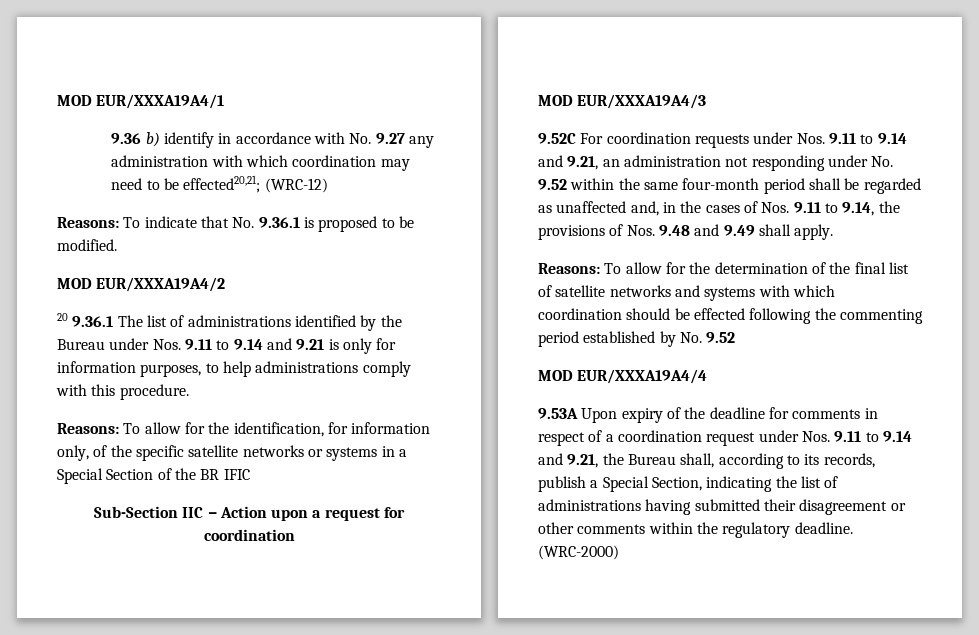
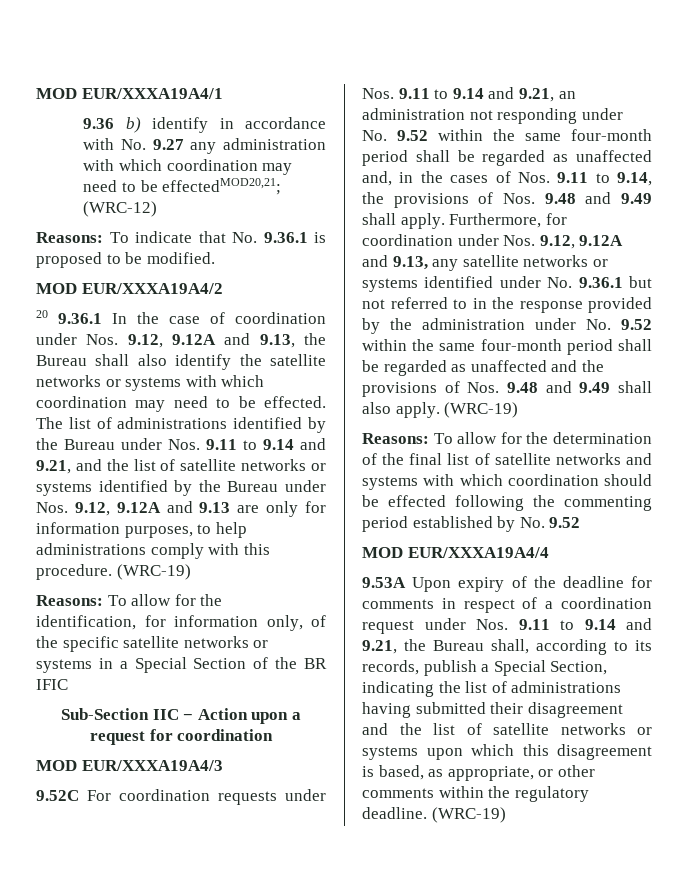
[183,175,261,193] effected20,21; -> [162,178,282,195] effectedMOD20,21;
(114, 321) none -> [112,312,326,324] [36,333,326,348] [36,354,326,370] [36,375,265,391] [36,396,326,412] In the case of coordination under Nos. 9.12, 9.12A and 9.13, the Bureau shall also identify the satellite networks or systems with which coordination may need to be effected.
[296,339,339,350] 9.21 is -> [36,459,326,474] [36,480,326,496] [36,501,260,516] 9.21, and the list of satellite networks or systems identified by the Bureau under Nos. 9.12, 9.12A and 9.13 are
(189, 392) none -> [116,564,191,580] (WRC-19)
(834, 232) none -> [449,213,567,228] [362,234,624,249] [362,255,608,271] [362,276,652,292] [362,297,652,313] [362,318,652,334] [362,339,652,355] [362,360,604,376] [362,381,652,397] [362,402,519,418] Furthermore, for coordination under Nos. 9.12, 9.12A and 9.13, any satellite networks or systems identified under No. 9.36.1 but not referred to in the response provided by the administration under No. 9.52 within the same four-month period shall be regarded as unaffected and the provisions of Nos. 9.48 and 9.49 shall also apply. (WRC-19)
(888, 507) none -> [362,723,652,735] [362,744,652,760] [362,765,534,781] and the list of satellite networks or systems upon which this disagreement is based, as appropriate,
[538,545,619,560] (WRC-2000) -> [431,807,506,823] (WRC-19)

